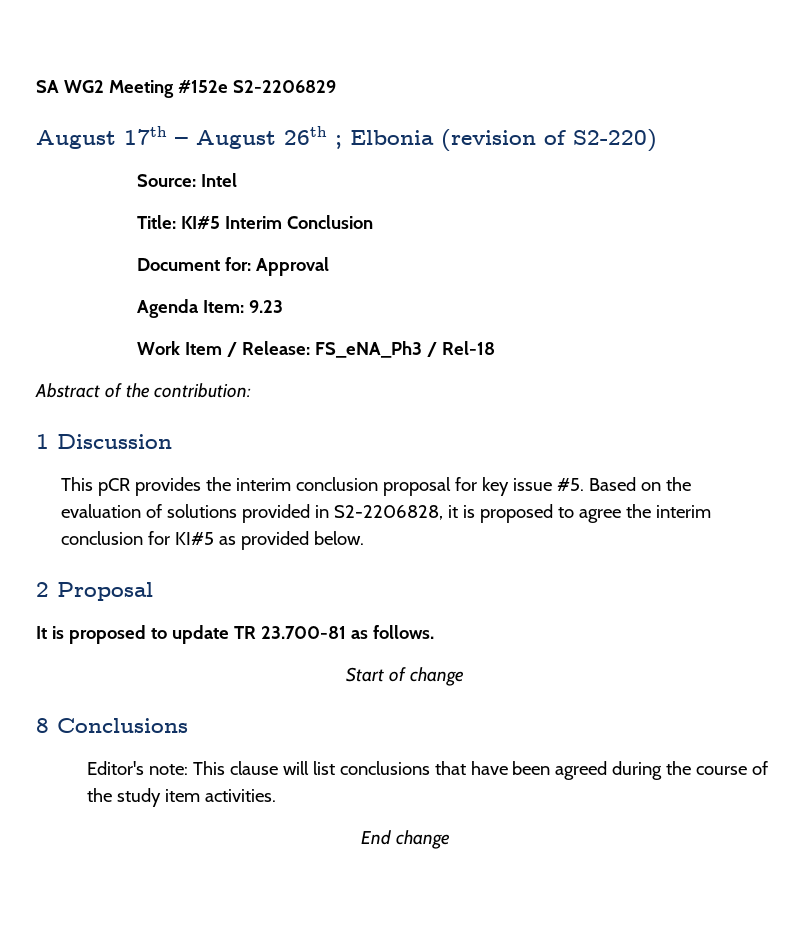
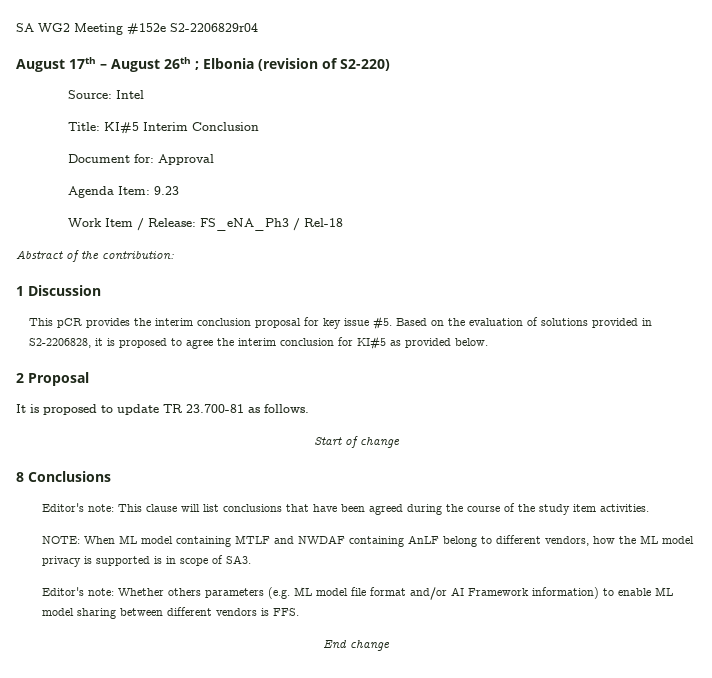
[232,80,336,93] S2-2206829 -> [170,23,258,32] S2-2206829r04
(276, 795) none -> [41,535,694,547] [41,555,251,567] [41,587,673,600] [41,607,299,619] // NOTE: When ML model containing MTLF and NWDAF containing AnLF belong to different vendors, how the ML model privacy is supported is in scope of SA3. // Editor's note: Whether others parameters (e.g. ML model file format and/or AI Framework information) to enable ML model sharing between different vendors is FFS.

